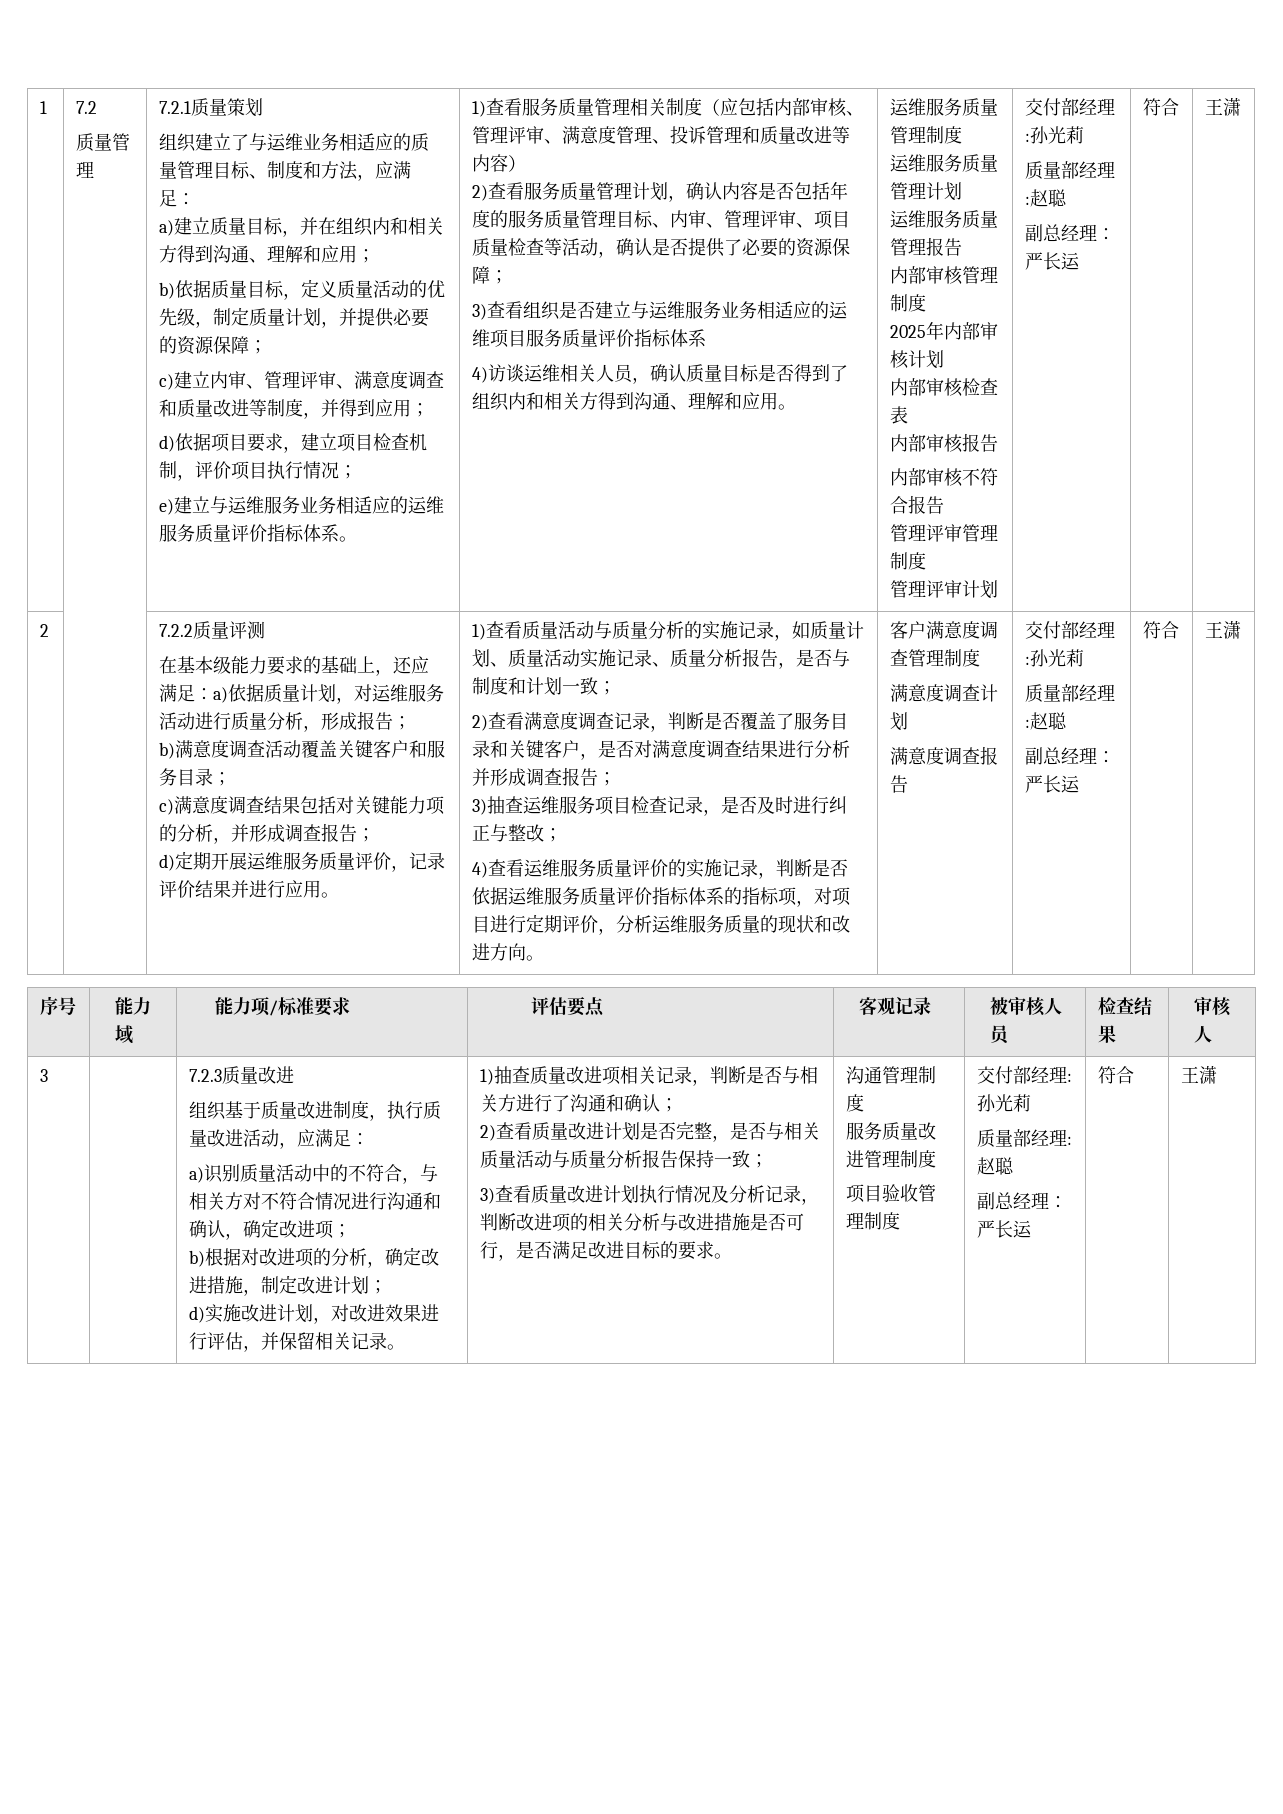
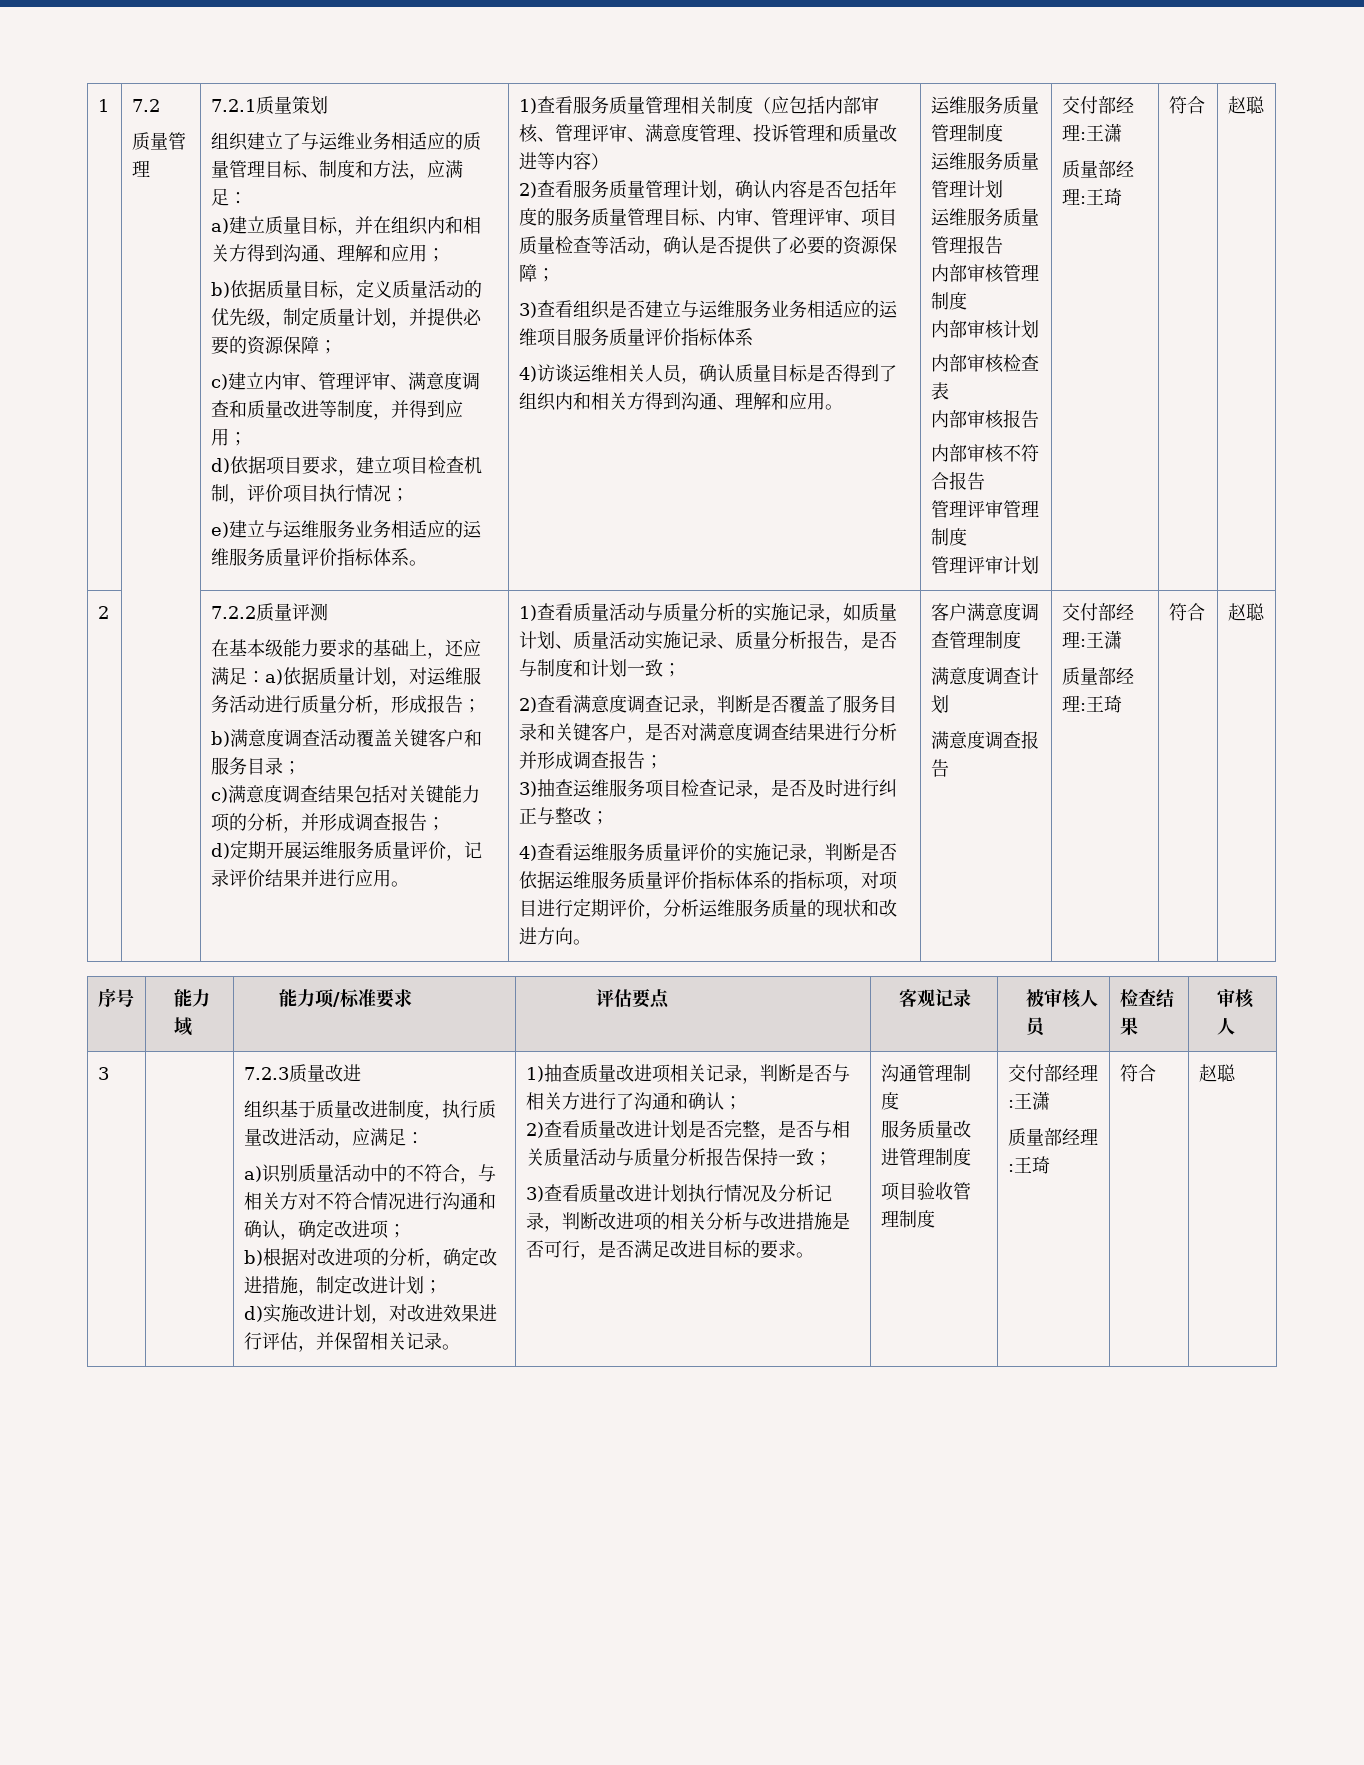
[890,321,945,340] 2025年 -> (968, 301) none
[1030,126,1085,144] [1025,161,1116,180] [1025,189,1068,207] [1025,224,1116,242] [1025,252,1081,270] [1143,98,1180,116] [1205,97,1242,116] 孙光莉 // 质量部经理:赵聪 // 副总经理：严长运 | 符合 | 王潇 -> [1086,123,1123,142] [1062,160,1135,179] [1062,188,1123,206] [1169,96,1206,114] [1228,96,1266,114] 王潇 // 质量部经理:王琦 | 符合 | 赵聪
[1030,649,1085,667] [1025,684,1116,703] [1025,712,1068,730] [1025,747,1116,765] [1025,775,1081,793] [1143,621,1180,639] [1205,620,1242,639] 孙光莉 // 质量部经理:赵聪 // 副总经理：严长运 | 符合 | 王潇 -> [1086,630,1123,649] [1062,667,1135,686] [1062,695,1123,713] [1169,603,1206,621] [1228,603,1266,621] 王潇 // 质量部经理:王琦 | 符合 | 赵聪
[977,1094,1032,1112] [977,1129,1073,1148] [977,1157,1015,1175] [977,1192,1068,1210] [977,1220,1033,1238] [1098,1066,1135,1084] [1181,1065,1218,1084] 孙光莉 // 质量部经理:赵聪 // 副总经理：严长运 | 符合 | 王潇 -> [1014,1091,1051,1110] [1008,1128,1099,1147] [1008,1156,1051,1174] [1120,1064,1157,1082] [1199,1064,1237,1082] 王潇 // 质量部经理:王琦 | 符合 | 赵聪

